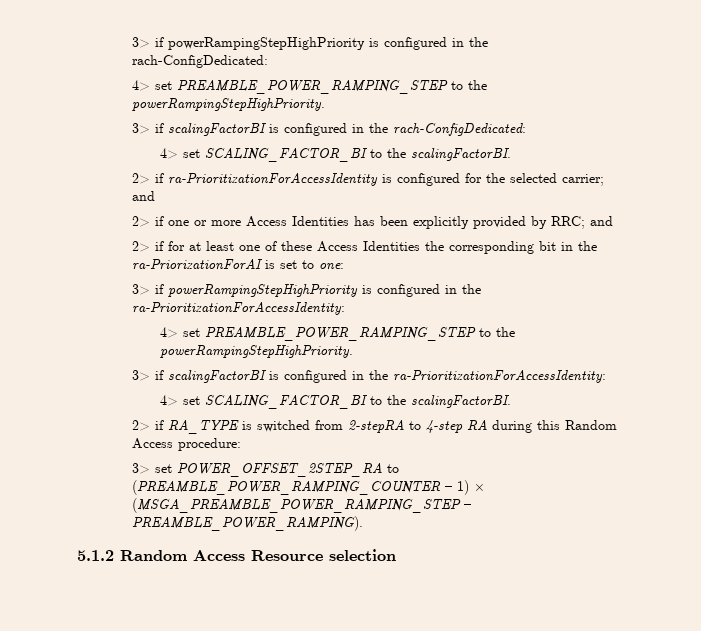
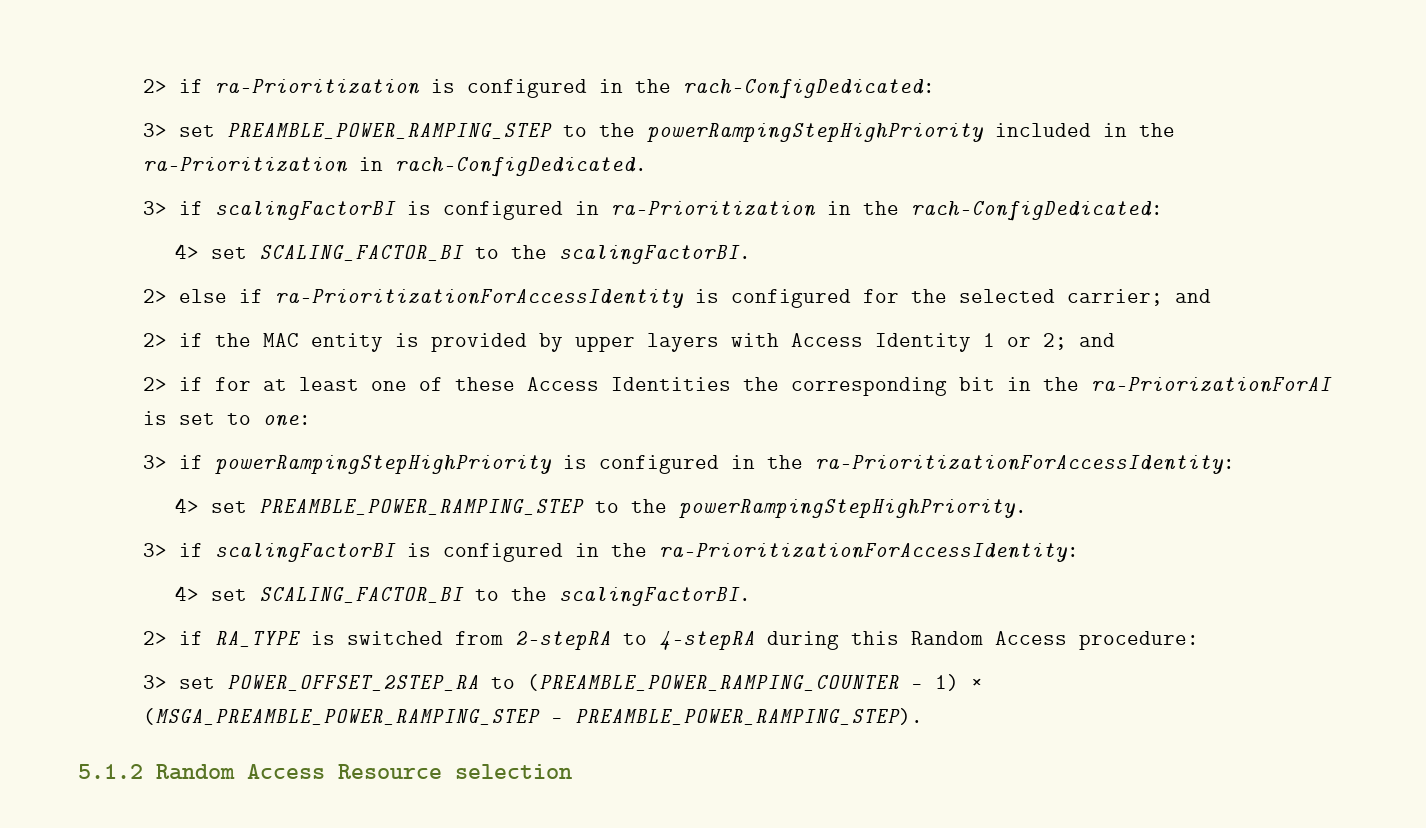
[132,37,489,50] [132,55,269,68] [132,80,488,94] [132,98,326,111] [132,123,365,136] 3> if powerRampingStepHighPriority is configured in the rach-ConfigDedicated: // 4> set PREAMBLE_POWER_RAMPING_STEP to the powerRampingStepHighPriority. // 3> if scalingFactorBI is configured in -> [142,79,935,99] [142,123,1175,142] [142,157,647,177] [142,201,851,220] 2> if ra-Prioritization is configured in the rach-ConfigDedicated: // 3> set PREAMBLE_POWER_RAMPING_STEP to the powerRampingStepHighPriority included in the ra-Prioritization in rach-ConfigDedicated. // 3> if scalingFactorBI is configured in ra-Prioritization in
(151, 178) none -> [178,289,227,303] else
[168,216,586,229] one or more Access Identities has been explicitly provided by RRC; -> [214,333,1067,352] the MAC entity is provided by upper layers with Access Identity 1 or 2;
[426,420,488,433] 4-step RA -> [658,631,755,650] 4-stepRA
[132,516,364,531] PREAMBLE_POWER_RAMPING). -> [574,708,923,725] PREAMBLE_POWER_RAMPING_STEP).

